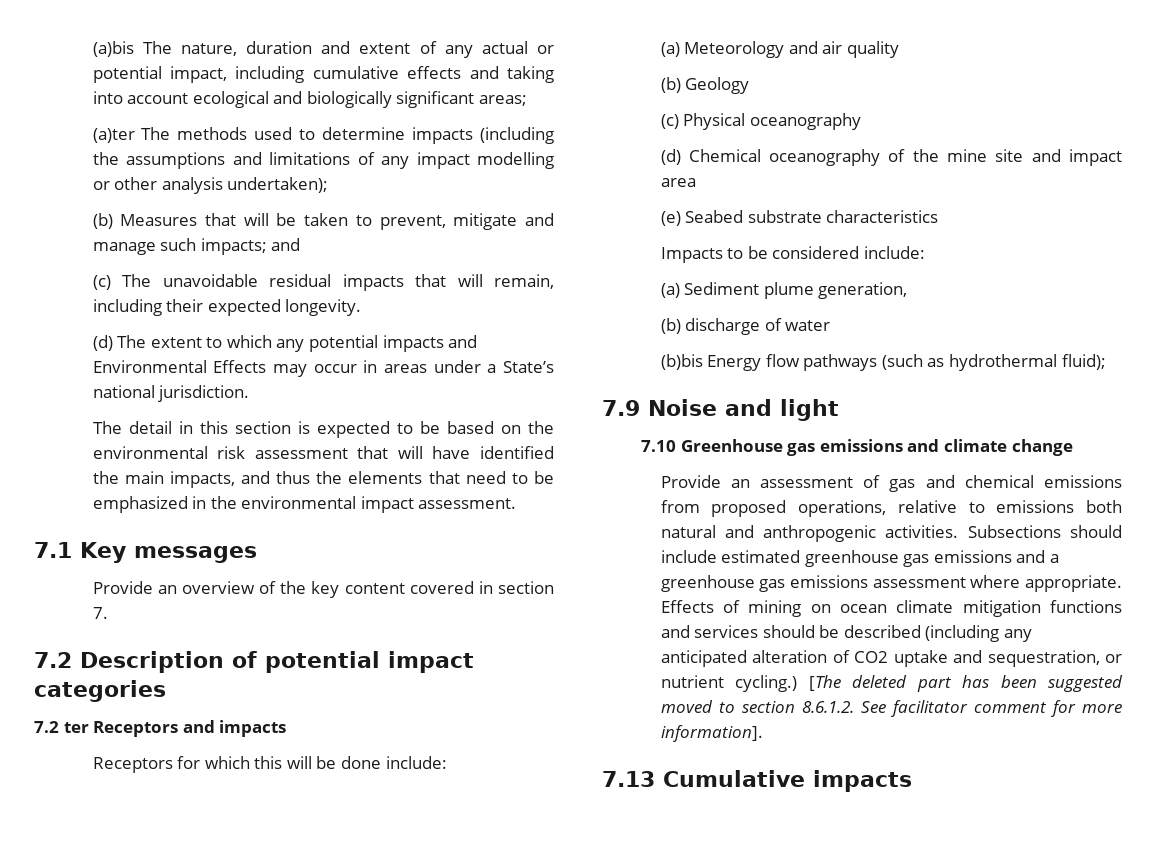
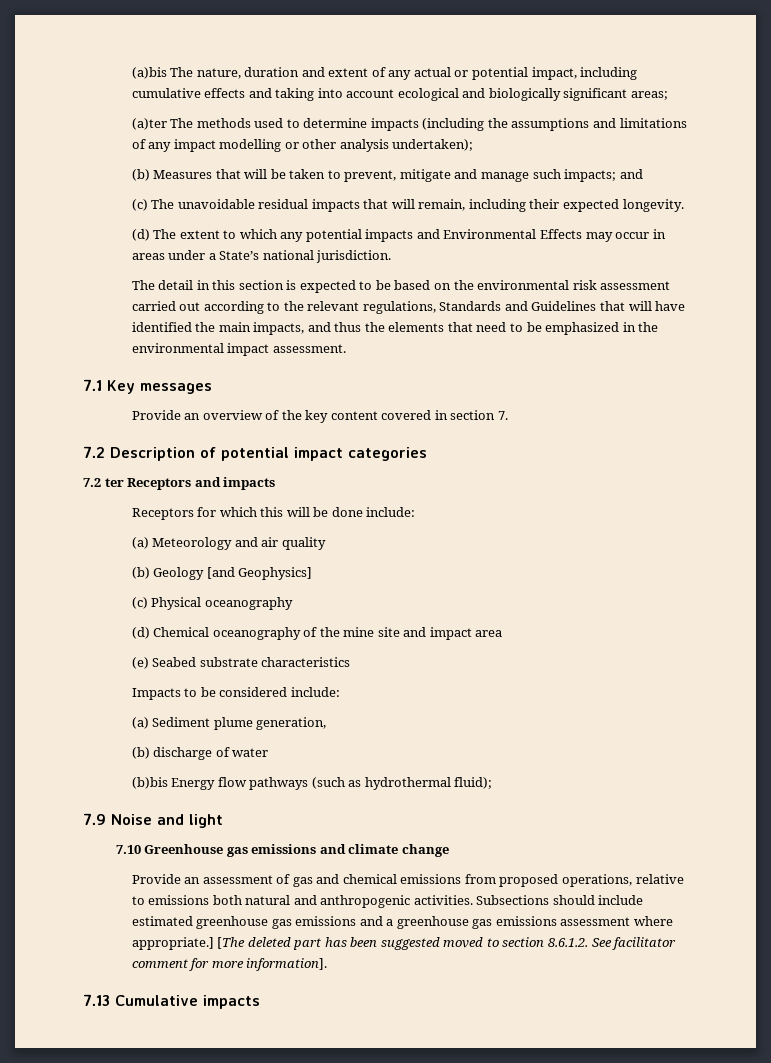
(348, 453) none -> [131,301,597,314] carried out according to the relevant regulations, Standards and Guidelines
(750, 85) none -> [206,567,313,580] [and Geophysics]
[1025,575,1122,592] [660,600,1122,617] [660,625,1033,642] [660,650,1122,667] [660,675,798,692] appropriate. Effects of mining on ocean climate mitigation functions and services should be described (including any anticipated alteration of CO2 uptake and sequestration, or nutrient cycling.) -> [131,937,214,950] appropriate.]

